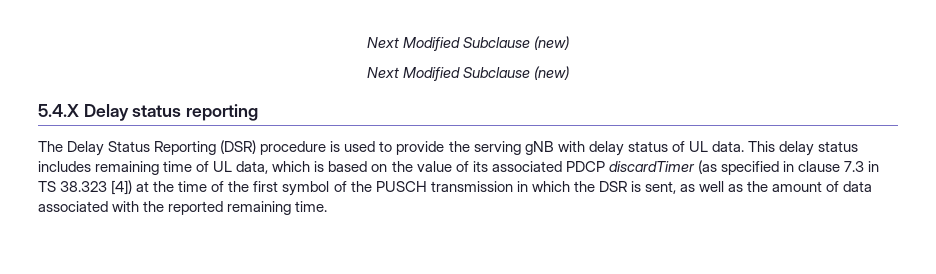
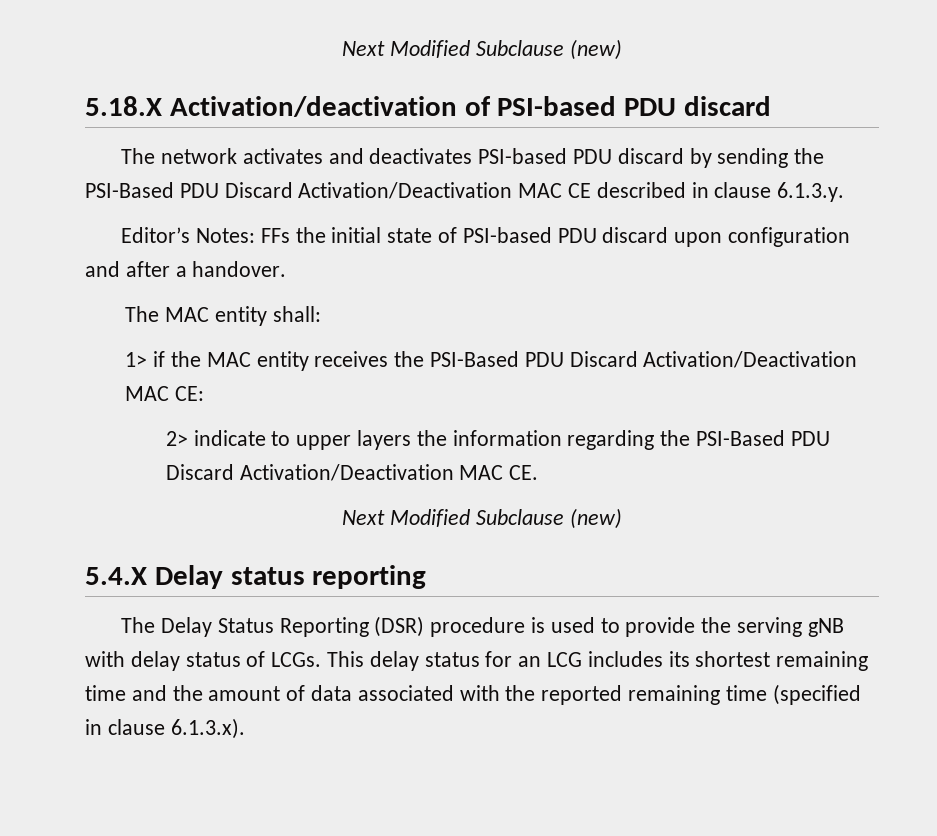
[366,36,570,51] Next Modified Subclause (new) -> [342,39,622,60] [85,96,772,117] [121,148,825,168] [85,182,845,202] [121,227,850,247] [85,261,287,277] [125,306,321,326] [125,351,858,371] [125,386,205,401] [165,430,830,450] [165,464,539,481] Next Modified Subclause (new) // 5.18.X Activation/deactivation of PSI-based PDU discard // The network activates and deactivates PSI-based PDU discard by sending the PSI-Based PDU Discard Activation/Deactivation MAC CE described in clause 6.1.3.y. // Editor’s Notes: FFs the initial state of PSI-based PDU discard upon configuration and after a handover. // The MAC entity shall: // 1> if the MAC entity receives the PSI-Based PDU Discard Activation/Deactivation MAC CE: // 2> indicate to upper layers the information regarding the PSI-Based PDU Discard Activation/Deactivation MAC CE.
[688,141,744,152] UL data. -> [271,652,322,667] LCGs.
[38,160,880,175] [38,180,744,196] includes remaining time of UL data, which is based on the value of its associated PDCP discardTimer (as specified in clause 7.3 in TS 38.323 [4]) at the time of the first symbol of the PUSCH transmission in which the DSR is sent, as well as -> [485,651,869,671] [85,685,167,701] for an LCG includes its shortest remaining time and
[295,201,328,212] time. -> [725,684,861,705] [85,718,245,739] time (specified in clause 6.1.3.x).

